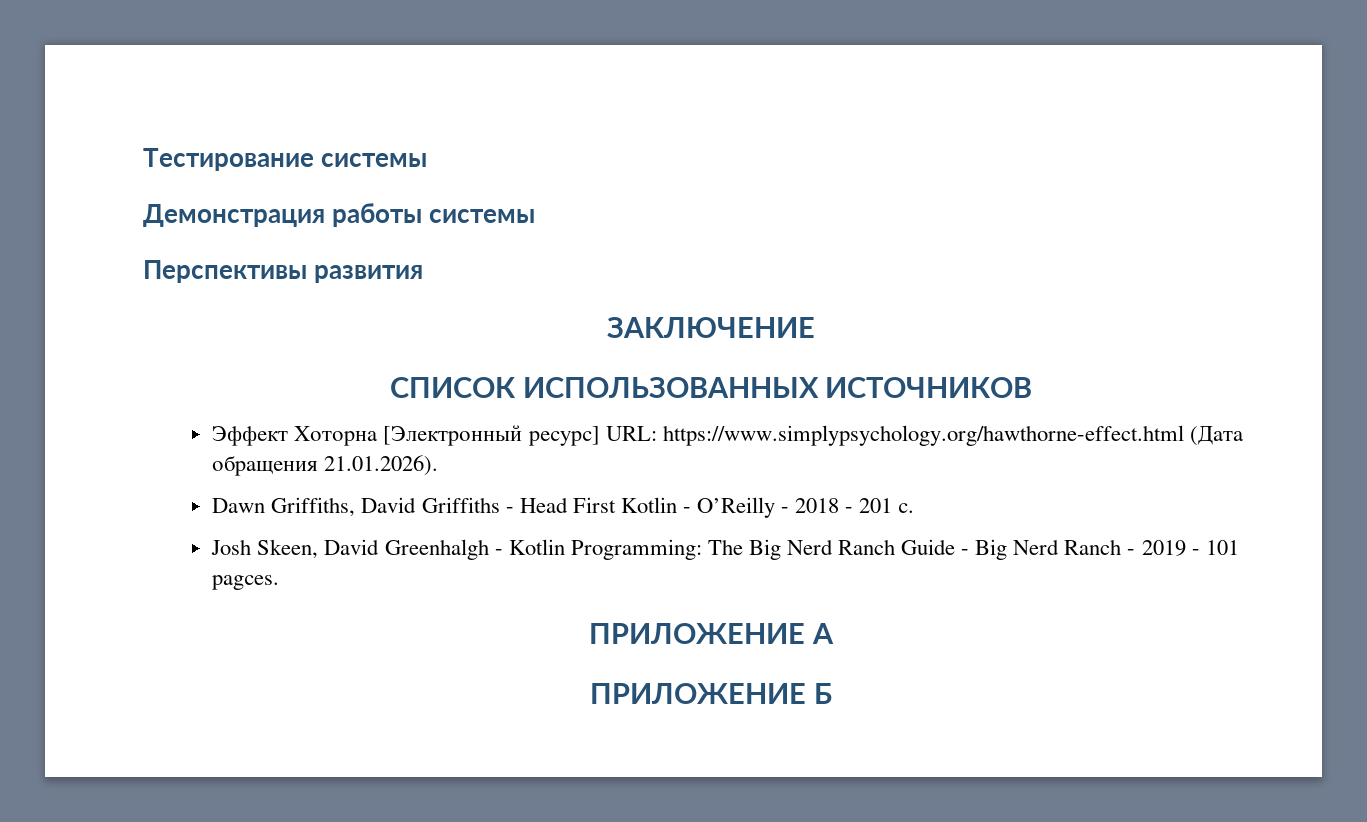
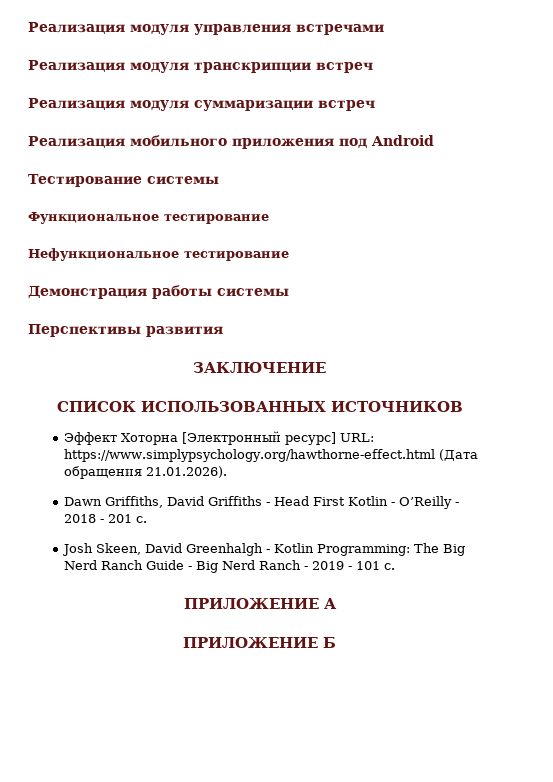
[143,148,428,171] Тестирование системы -> [28,22,384,35] [28,60,373,73] [28,98,375,111] [28,135,434,149] [28,174,219,187] [28,212,269,224] [28,248,289,261] Реализация модуля управления встречами // Реализация модуля транскрипции встреч // Реализация модуля суммаризации встреч // Реализация мобильного приложения под Android // Тестирование системы // Функциональное тестирование // Нефункциональное тестирование
[212,575,280,590] pagсes. -> [384,563,396,570] с.

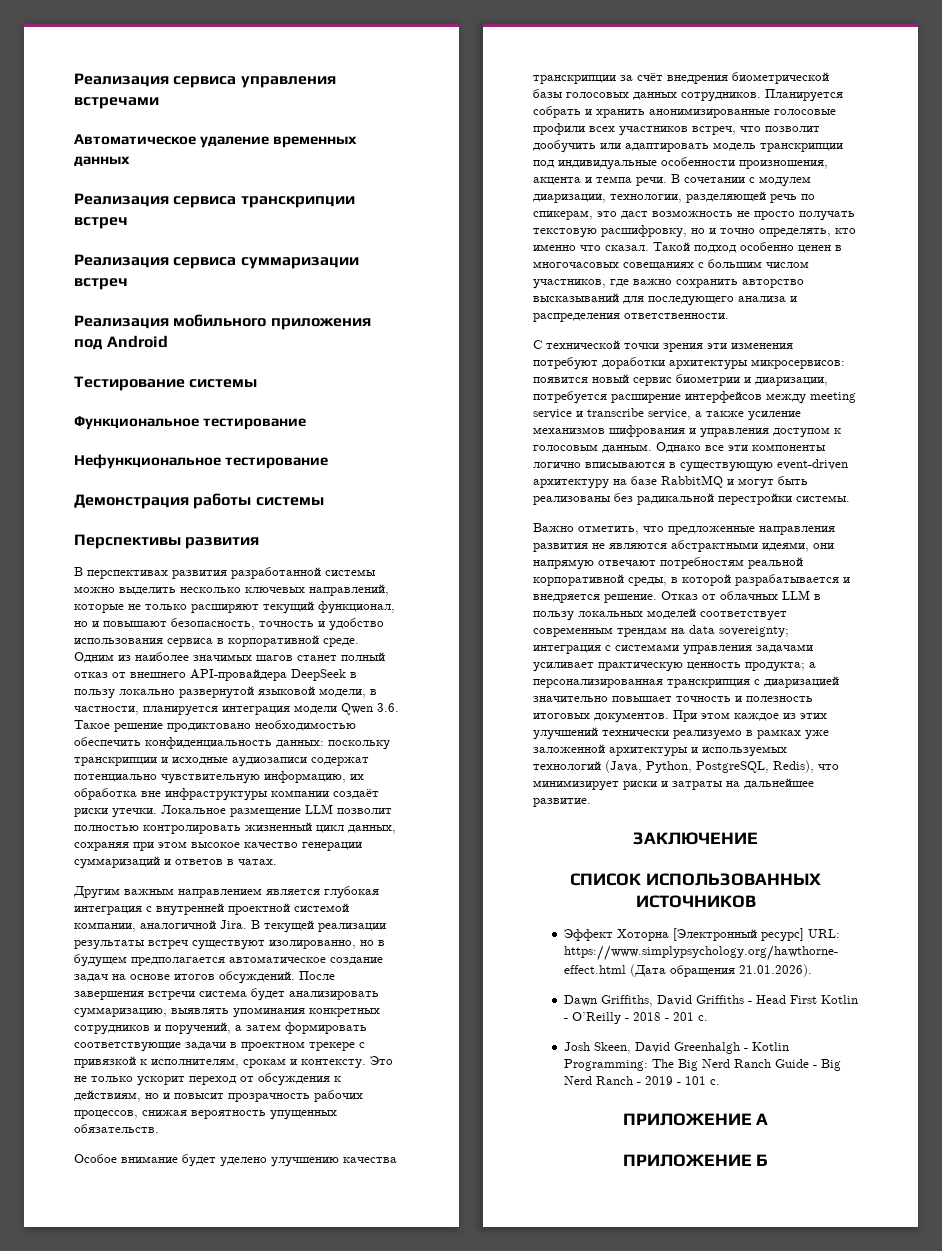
[28,22,189,35] Реализация модуля -> [74,73,237,88] Реализация сервиса
[28,60,189,73] // Реализация модуля -> [74,134,358,148] [74,156,130,167] [74,193,237,208] // Автоматическое удаление временных данных // Реализация сервиса
[130,100,189,111] модуля -> [173,257,237,269] сервиса
(223, 331) none -> [74,567,376,579] [74,584,389,596] [74,601,395,614] [74,618,384,631] [74,635,359,647] [74,652,385,663] [74,669,357,681] [74,686,377,699] [74,703,399,716] [74,720,356,732] [74,737,390,750] [74,757,369,767] [74,771,364,784] [74,788,379,801] [74,804,392,818] [74,822,396,834] [74,841,362,851] [74,856,277,869] [73,886,379,899] [74,903,349,916] [74,920,386,933] [74,940,385,950] [74,954,383,967] [74,971,335,984] [74,988,379,1001] [74,1007,380,1018] [74,1022,367,1035] [74,1041,365,1052] [74,1056,393,1069] [74,1073,341,1086] [74,1090,363,1102] [74,1110,337,1120] [74,1124,159,1133] [74,1154,397,1167] [533,72,829,84] [533,89,843,102] [533,106,836,118] [533,123,820,136] [533,140,843,153] [533,157,828,170] [533,174,811,187] [533,191,815,203] [533,210,855,221] [533,225,856,238] [533,242,842,253] [533,259,809,270] [533,279,804,289] [533,293,797,306] [533,313,729,322] [533,340,793,352] [533,357,845,370] [533,374,828,386] [533,391,856,404] [533,408,801,421] [533,425,841,438] [533,442,826,453] [533,459,848,472] [533,475,808,489] [533,493,850,505] [533,523,835,535] [533,540,834,552] [533,557,803,570] [533,574,850,586] [533,590,821,603] [533,608,787,621] [533,625,789,637] [533,644,813,655] [533,662,816,672] [533,676,839,688] [533,696,813,702] [533,710,827,723] [533,727,829,740] [533,744,787,757] [533,760,839,773] [533,778,814,791] [533,798,591,807] // В перспективах развития разработанной системы можно выделить несколько ключевых направлений, которые не только расширяют текущий функционал, но и повышают безопасность, точность и удобство использования сервиса в корпоративной среде. Одним из наиболее значимых шагов станет полный отказ от внешнего API-провайдера DeepSeek в пользу локально развернутой языковой модели, в частности, планируется интеграция модели Qwen 3.6. Такое решение продиктовано необходимостью обеспечить конфиденциальность данных: поскольку транскрипции и исходные аудиозаписи содержат потенциально чувствительную информацию, их обработка вне инфраструктуры компании создаёт риски утечки. Локальное размещение LLM позволит полностью контролировать жизненный цикл данных, сохраняя при этом высокое качество генерации суммаризаций и ответов в чатах. // Другим важным направлением является глубокая интеграция с внутренней проектной системой компании, аналогичной Jira. В текущей реализации результаты встреч существуют изолированно, но в будущем предполагается автоматическое создание задач на основе итогов обсуждений. После завершения встречи система будет анализировать суммаризацию, выявлять упоминания конкретных сотрудников и поручений, а затем формировать соответствующие задачи в проектном трекере с привязкой к исполнителям, срокам и контексту. Это не только ускорит переход от обсуждения к действиям, но и повысит прозрачность рабочих процессов, снижая вероятность упущенных обязательств. // Особое внимание будет уделено улучшению качества транскрипции за счёт внедрения биометрической базы голосовых данных сотрудников. Планируется собрать и хранить анонимизированные голосовые профили всех участников встреч, что позволит дообучить или адаптировать модель транскрипции под индивидуальные особенности произношения, акцента и темпа речи. В сочетании с модулем диаризации, технологии, разделяющей речь по спикерам, это даст возможность не просто получать текстовую расшифровку, но и точно определять, кто именно что сказал. Такой подход особенно ценен в многочасовых совещаниях с большим числом участников, где важно сохранить авторство высказываний для последующего анализа и распределения ответственности. // С технической точки зрения эти изменения потребуют доработки архитектуры микросервисов: появится новый сервис биометрии и диаризации, потребуется расширение интерфейсов между meeting service и transcribe service, а также усиление механизмов шифрования и управления доступом к голосовым данным. Однако все эти компоненты логично вписываются в существующую event-driven архитектуру на базе RabbitMQ и могут быть реализованы без радикальной перестройки системы. // Важно отметить, что предложенные направления развития не являются абстрактными идеями, они напрямую отвечают потребностям реальной корпоративной среды, в которой разрабатывается и внедряется решение. Отказ от облачных LLM в пользу локальных моделей соответствует современным трендам на data sovereignty; интеграция с системами управления задачами усиливает практическую ценность продукта; а персонализированная транскрипция с диаризацией значительно повышает точность и полезность итоговых документов. При этом каждое из этих улучшений технически реализуемо в рамках уже заложенной архитектуры и используемых технологий (Java, Python, PostgreSQL, Redis), что минимизирует риски и затраты на дальнейшее развитие.

